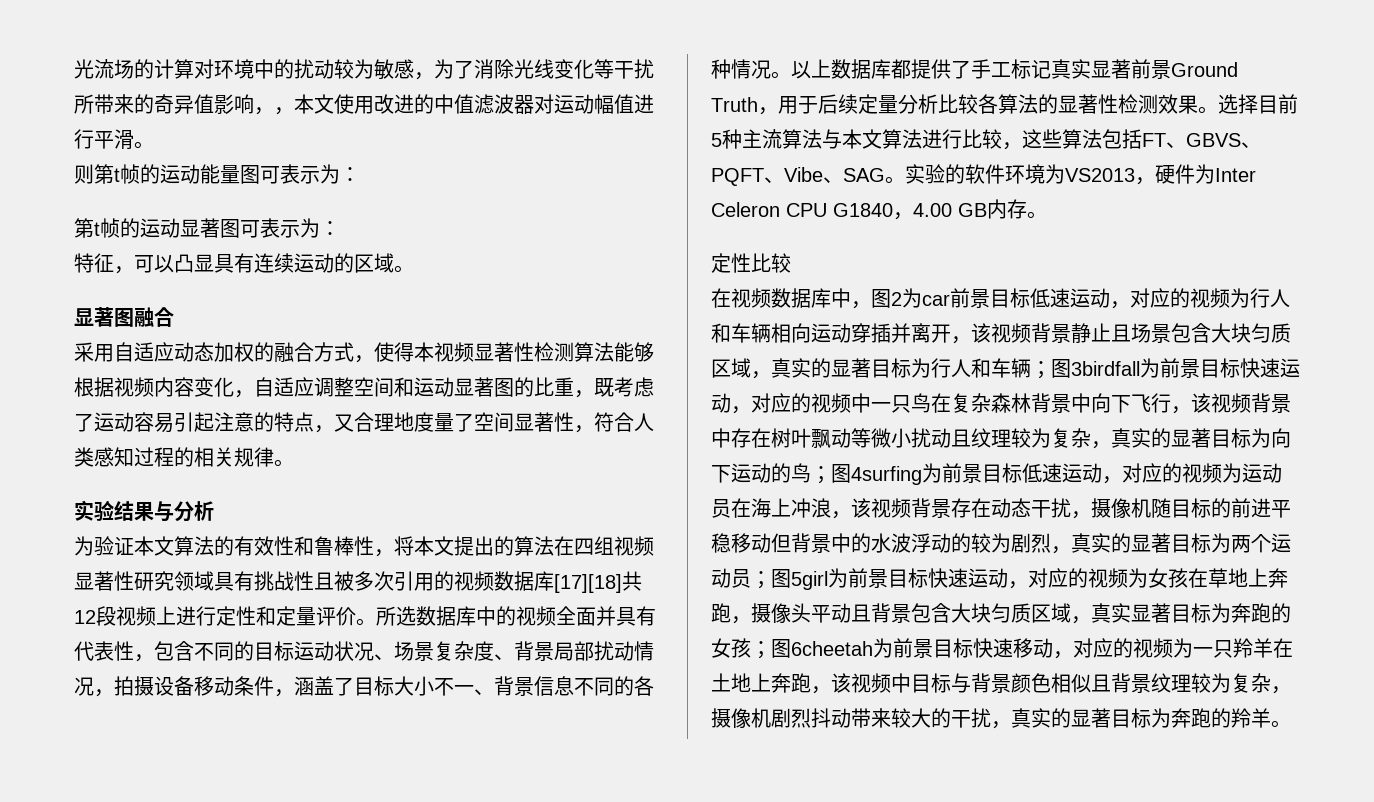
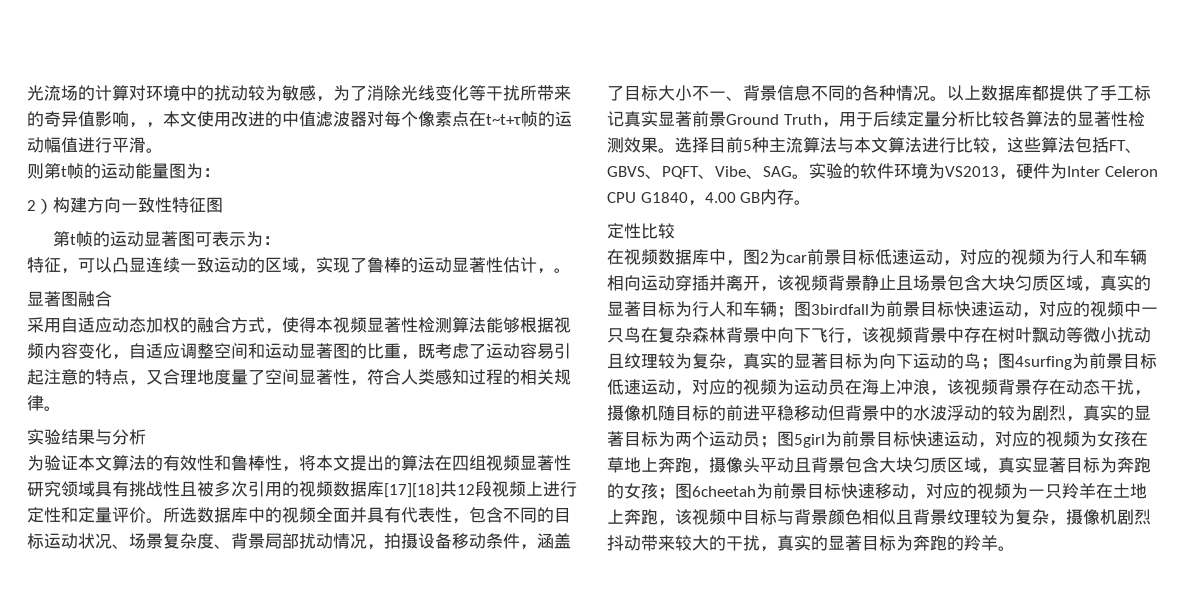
(554, 104) none -> [384,111,555,127] 每个像素点在t~t+τ帧的
[260,164,360,184] 可表示为： -> [186,163,220,179] [27,197,223,214] 为： // 2）构建方向一致性特征图
[214,253,294,273] 具有连续 -> [146,257,214,273] 连续一致
(394, 263) none -> [299,257,554,274] ，实现了鲁棒的运动显著性估计，

